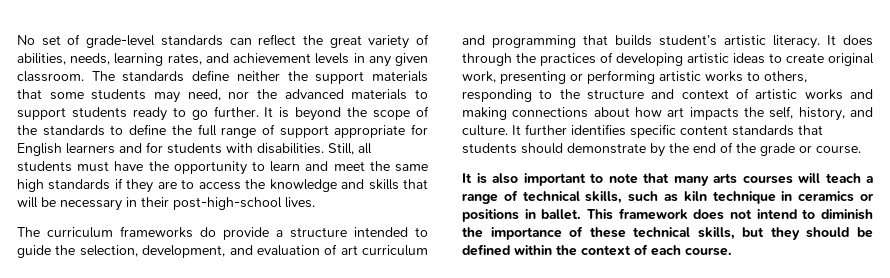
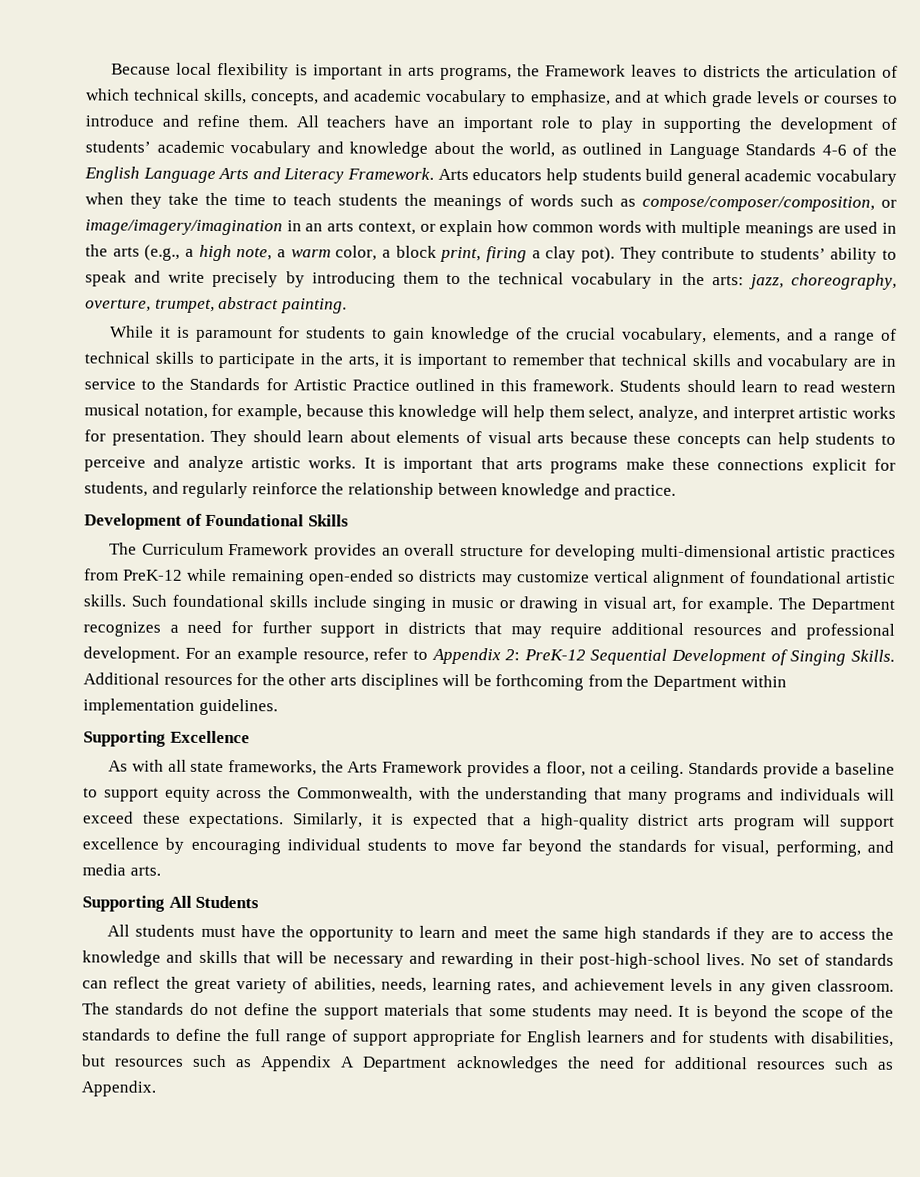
[17,34,429,49] [17,53,429,67] [17,70,429,84] [17,89,428,103] [17,106,430,121] [17,124,428,138] [17,142,372,156] No set of grade-level standards can reflect the great variety of abilities, needs, learning rates, and achievement levels in any given classroom. The standards define neither the support materials that some students may need, nor the advanced materials to support students ready to go further. It is beyond the scope of the standards to define the full range of support appropriate for English learners and for students with disabilities. Still, all -> [111,62,899,81] [86,88,898,108] [85,114,897,134] [85,140,898,160] [84,166,897,186] [85,192,897,212] [85,219,898,238] [85,244,897,264] [85,270,897,290] [85,296,347,314] [110,325,897,345] [84,351,897,371] [84,377,896,393] [84,403,897,423] [84,429,896,449] [84,455,897,475] [84,481,677,500] [84,513,349,530] [109,542,896,562] [84,568,896,588] [83,594,895,614] [83,620,895,640] [83,646,895,666] [83,672,787,692] [83,698,278,716] [83,730,250,747] [108,759,895,779] [83,786,896,805] [83,811,895,831] [82,837,895,857] [82,863,161,876] [82,895,260,912] [107,924,131,937] Because local flexibility is important in arts programs, the Framework leaves to districts the articulation of which technical skills, concepts, and academic vocabulary to emphasize, and at which grade levels or courses to introduce and refine them. All teachers have an important role to play in supporting the development of students’ academic vocabulary and knowledge about the world, as outlined in Language Standards 4-6 of the English Language Arts and Literacy Framework. Arts educators help students build general academic vocabulary when they take the time to teach students the meanings of words such as compose/composer/composition, or image/imagery/imagination in an arts context, or explain how common words with multiple meanings are used in the arts (e.g., a high note, a warm color, a block print, firing a clay pot). They contribute to students’ ability to speak and write precisely by introducing them to the technical vocabulary in the arts: jazz, choreography, overture, trumpet, abstract painting. // While it is paramount for students to gain knowledge of the crucial vocabulary, elements, and a range of technical skills to participate in the arts, it is important to remember that technical skills and vocabulary are in service to the Standards for Artistic Practice outlined in this framework. Students should learn to read western musical notation, for example, because this knowledge will help them select, analyze, and interpret artistic works for presentation. They should learn about elements of visual arts because these concepts can help students to perceive and analyze artistic works. It is important that arts programs make these connections explicit for students, and regularly reinforce the relationship between knowledge and practice. // Development of Foundational Skills // The Curriculum Framework provides an overall structure for developing multi-dimensional artistic practices from PreK-12 while remaining open-ended so districts may customize vertical alignment of foundational artistic skills. Such foundational skills include singing in music or drawing in visual art, for example. The Department recognizes a need for further support in districts that may require additional resources and professional development. For an example resource, refer to Appendix 2: PreK-12 Sequential Development of Singing Skills. Additional resources for the other arts disciplines will be forthcoming from the Department within implementation guidelines. // Supporting Excellence // As with all state frameworks, the Arts Framework provides a floor, not a ceiling. Standards provide a baseline to support equity across the Commonwealth, with the understanding that many programs and individuals will exceed these expectations. Similarly, it is expected that a high-quality district arts program will support excellence by encouraging individual students to move far beyond the standards for visual, performing, and media arts. // Supporting All Students // All
(122, 205) none -> [408,951,514,969] and rewarding
[17,226,428,240] [17,244,428,258] [462,35,873,49] [462,52,874,66] [462,70,807,84] [462,88,873,102] [462,106,873,121] [462,124,823,138] [462,142,861,157] [462,173,873,186] [462,190,874,204] [462,208,873,222] [462,226,873,240] [462,244,732,256] // The curriculum frameworks do provide a structure intended to guide the selection, development, and evaluation of art curriculum and programming that builds student’s artistic literacy. It does through the practices of developing artistic ideas to create original work, presenting or performing artistic works to others, responding to the structure and context of artistic works and making connections about how art impacts the self, history, and culture. It further identifies specific content standards that students should demonstrate by the end of the grade or course. // It is also important to note that many arts courses will teach a range of technical skills, such as kiln technique in ceramics or positions in ballet. This framework does not intend to diminish the importance of these technical skills, but they should be defined within the context of each course. -> [750,953,894,966] [82,976,894,996] [82,1002,895,1022] [82,1028,894,1047] [81,1054,894,1073] [81,1080,156,1097] No set of standards can reflect the great variety of abilities, needs, learning rates, and achievement levels in any given classroom. The standards do not define the support materials that some students may need. It is beyond the scope of the standards to define the full range of support appropriate for English learners and for students with disabilities, but resources such as Appendix A Department acknowledges the need for additional resources such as Appendix.

